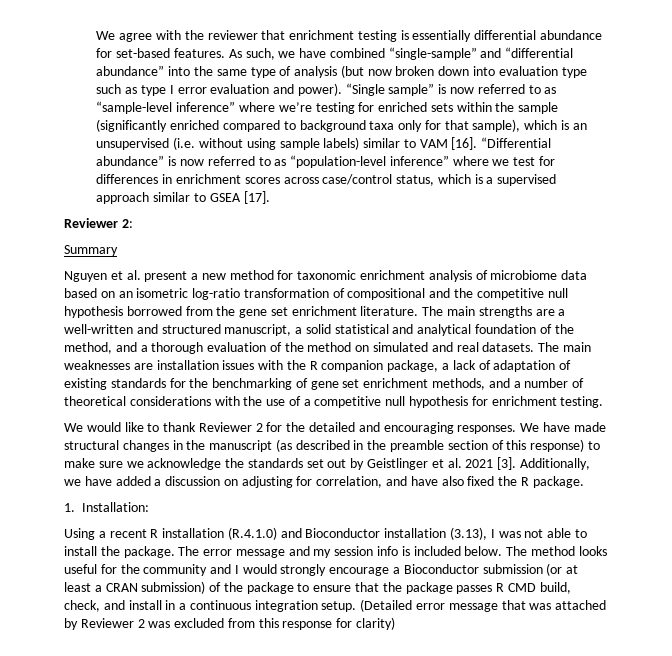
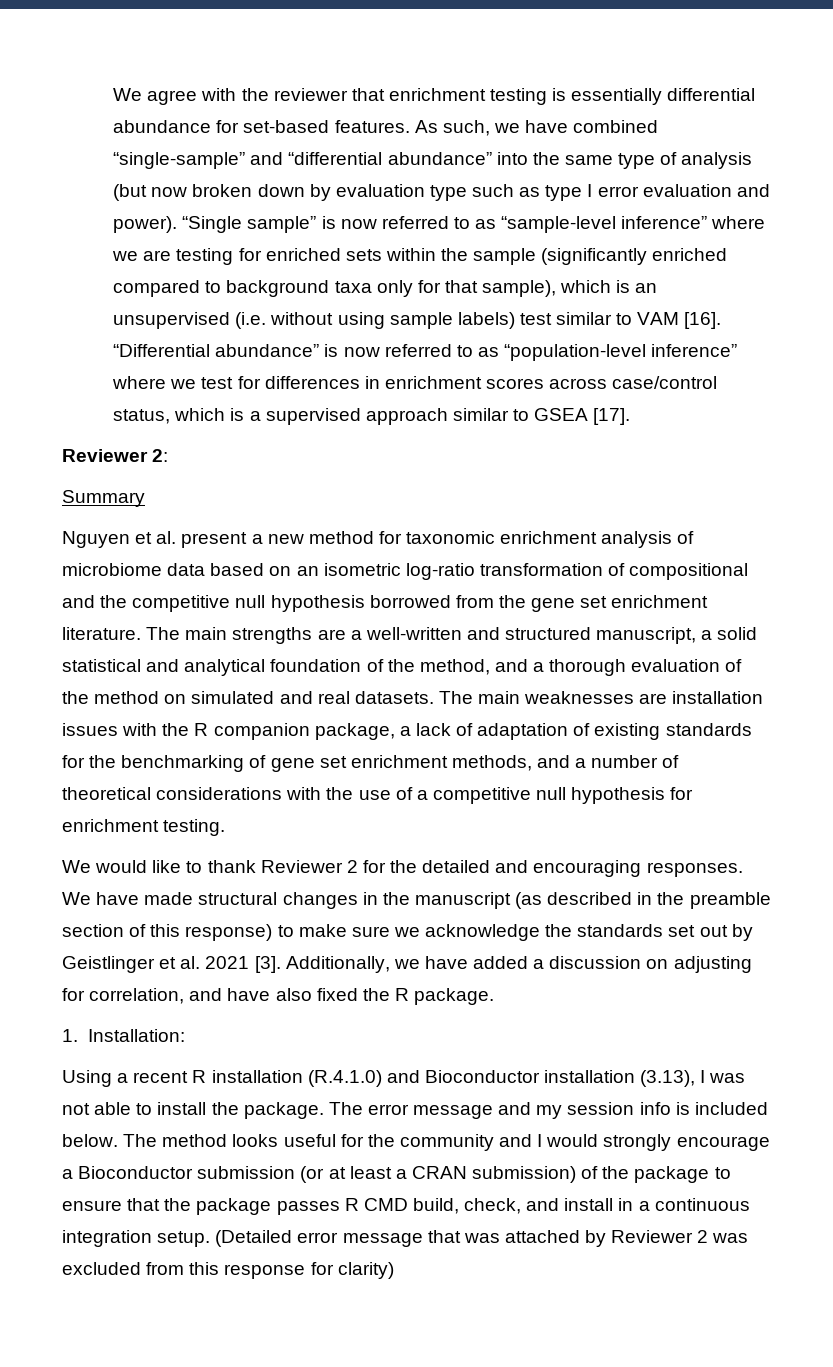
[473,66,496,76] into -> [309,184,331,201] by
[278,102,312,112] we’re -> [112,250,172,261] we are
(360, 143) none -> [519,313,552,325] test

